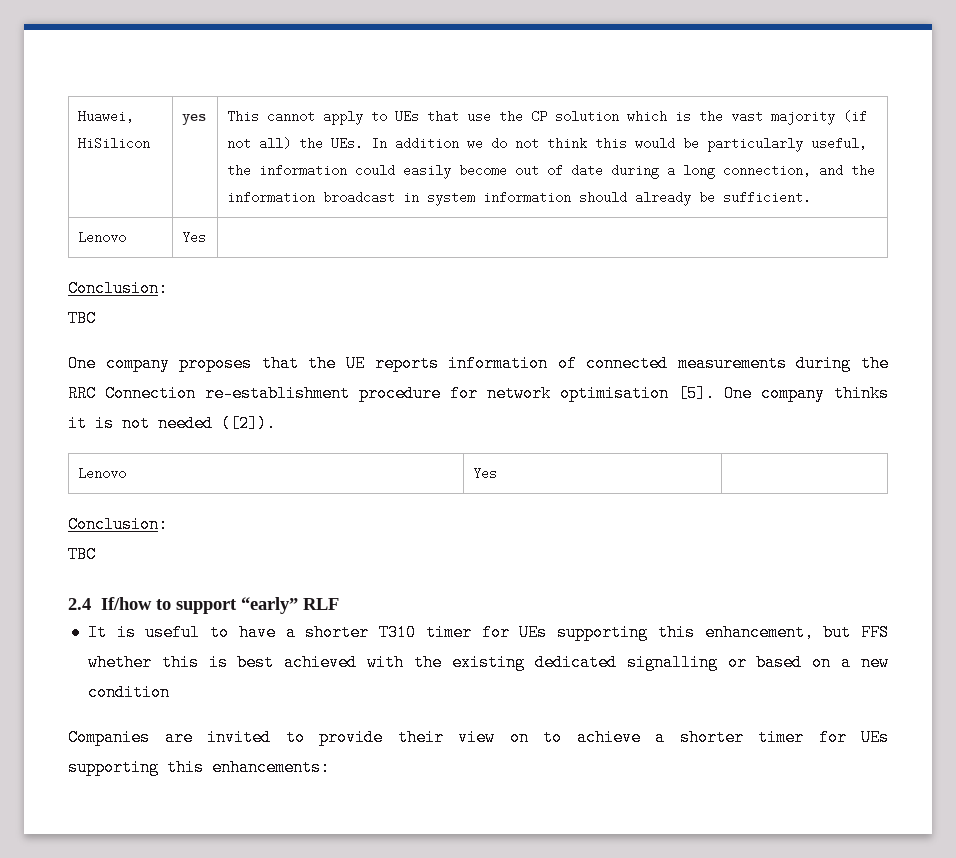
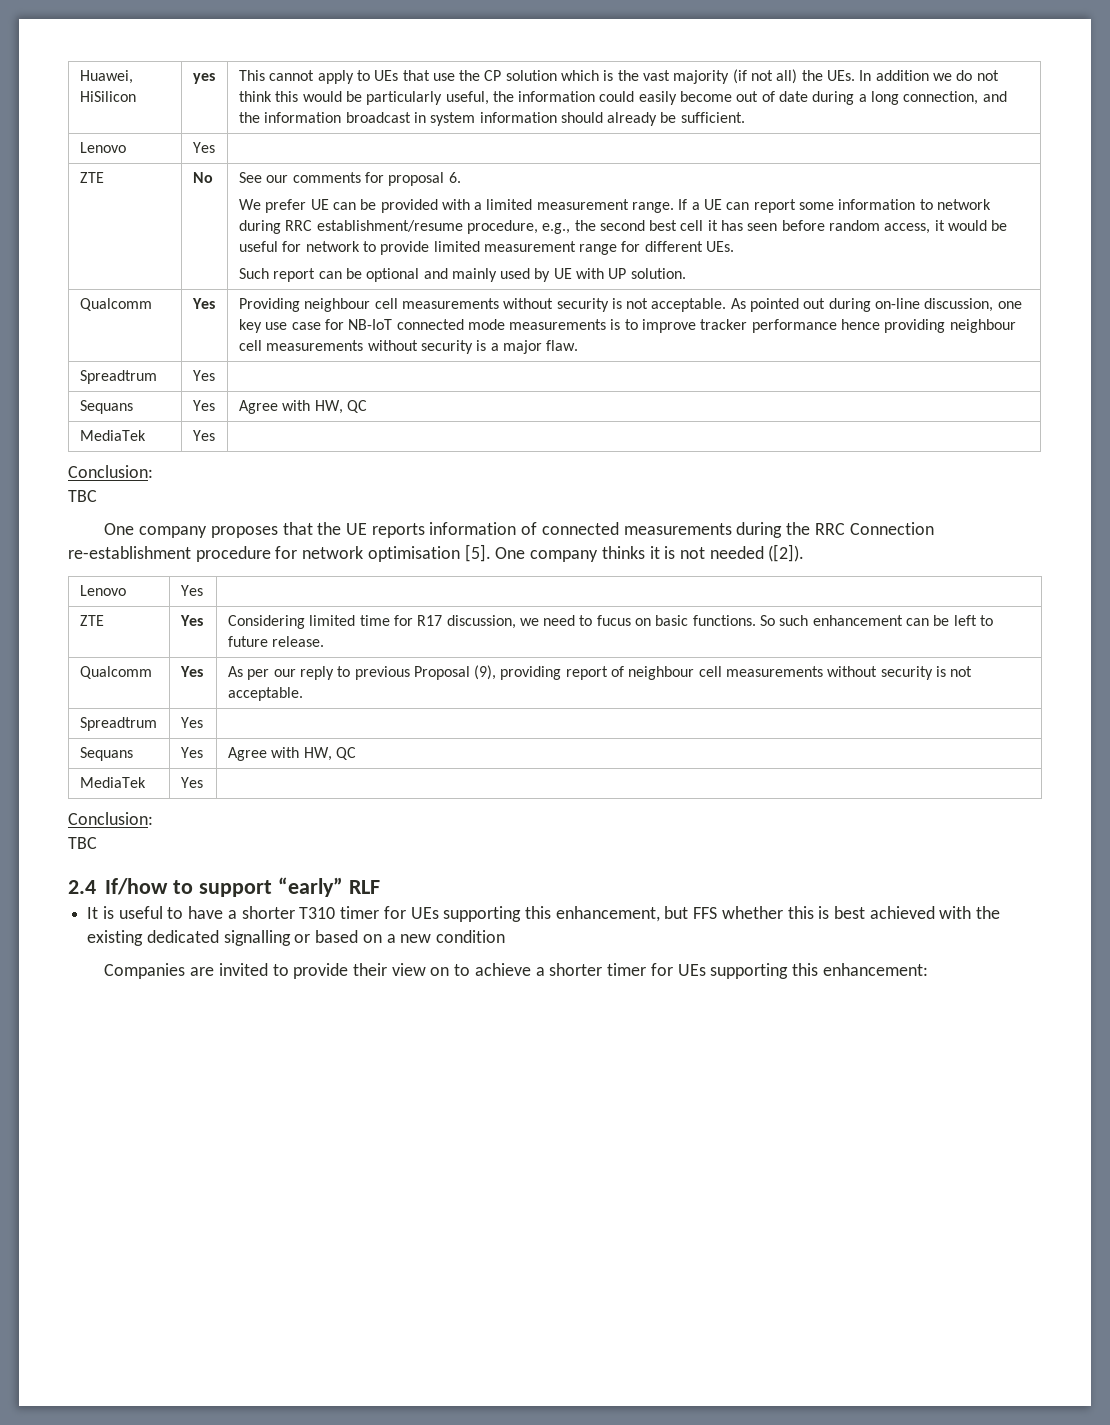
(206, 237) none -> [79,172,104,183] [192,172,213,183] [238,172,461,186] [238,199,991,213] [238,220,1008,234] [238,241,735,255] [238,268,686,282] [79,298,152,311] [191,298,215,309] [238,298,1022,312] [238,319,1016,333] [238,340,579,354] [79,370,157,384] [192,370,215,381] [79,400,133,414] [192,400,215,411] [238,400,367,414] [79,430,146,441] [192,430,215,441] // ZTE | No | See our comments for proposal 6. // We prefer UE can be provided with a limited measurement range. If a UE can report some information to network during RRC establishment/resume procedure, e.g., the second best cell it has seen before random access, it would be useful for network to provide limited measurement range for different UEs. // Such report can be optional and mainly used by UE with UP solution. // Qualcomm | Yes | Providing neighbour cell measurements without security is not acceptable. As pointed out during on-line discussion, one key use case for NB-IoT connected mode measurements is to improve tracker performance hence providing neighbour cell measurements without security is a major flaw. // Spreadtrum | Yes | // Sequans | Yes | Agree with HW, QC // MediaTek | Yes |
(497, 473) none -> [79,615,104,626] [179,615,203,626] [227,615,993,629] [227,636,325,647] [79,666,152,679] [179,666,203,677] [227,665,973,680] [227,687,303,701] [79,717,157,731] [180,717,203,728] [79,747,133,761] [180,747,203,758] [227,747,356,761] [79,777,146,788] [180,777,203,788] // ZTE | Yes | Considering limited time for R17 discussion, we need to fucus on basic functions. So such enhancement can be left to future release. // Qualcomm | Yes | As per our reply to previous Proposal (9), providing report of neighbour cell measurements without security is not acceptable. // Spreadtrum | Yes | // Sequans | Yes | Agree with HW, QC // MediaTek | Yes |
[212,759,330,776] enhancements: -> [822,963,928,976] enhancement:

